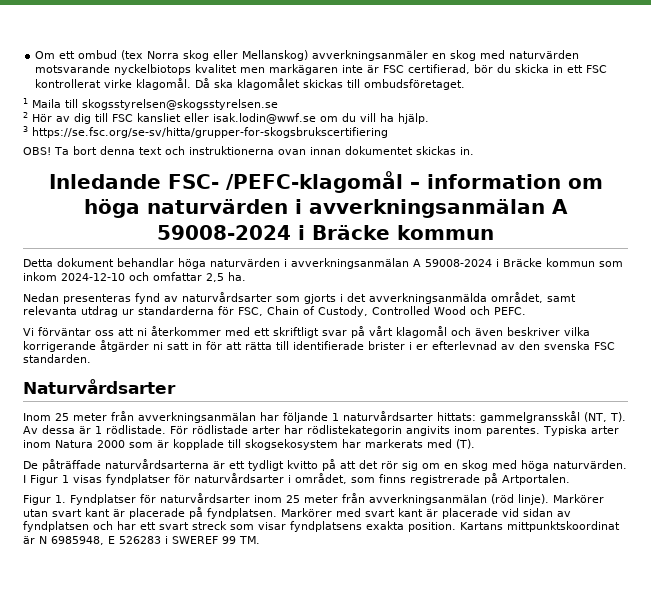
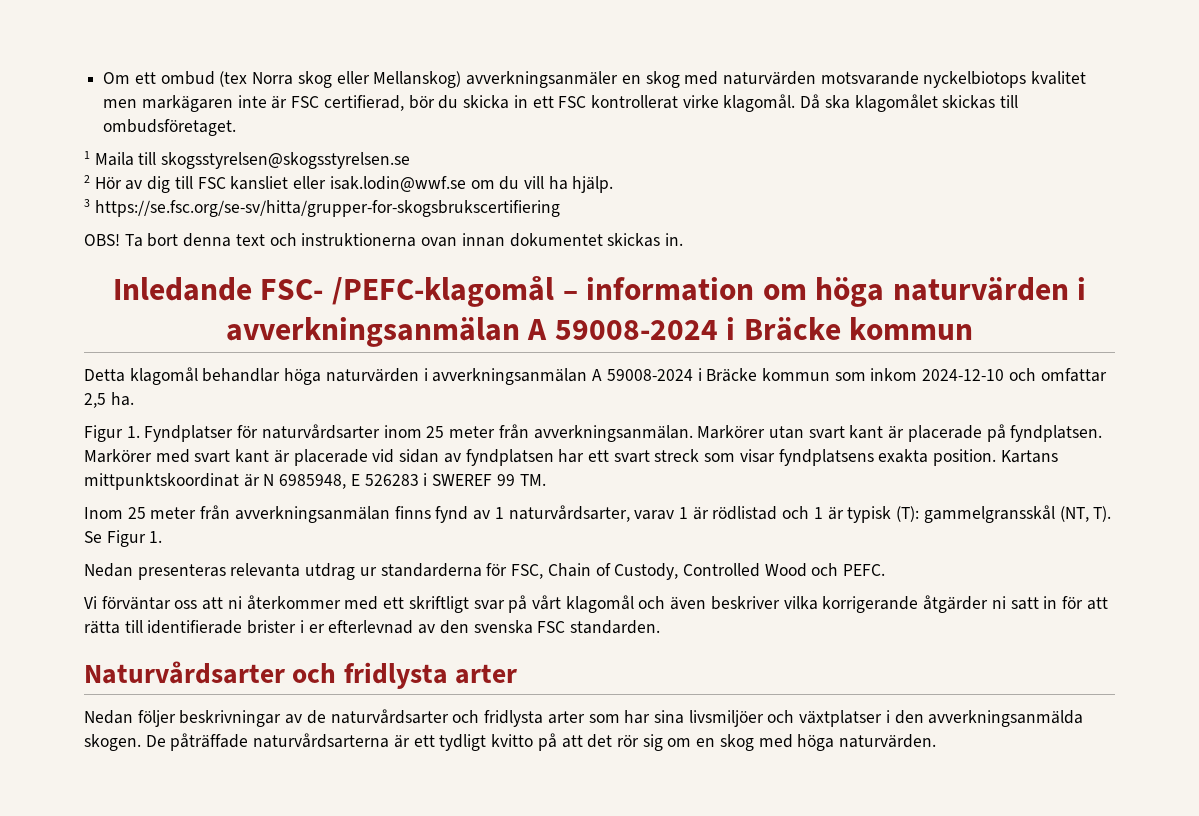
[57,258,114,267] dokument -> [129,367,198,385] klagomål
[23,292,576,304] Nedan presenteras fynd av naturvårdsarter som gjorts i det avverkningsanmälda området, samt -> [84,424,1103,442] [84,449,1058,466] [84,473,546,490] [84,505,1112,523] [84,530,163,547] [84,563,226,580] Figur 1. Fyndplatser för naturvårdsarter inom 25 meter från avverkningsanmälan. Markörer utan svart kant är placerade på fyndplatsen. Markörer med svart kant är placerade vid sidan av fyndplatsen har ett svart streck som visar fyndplatsens exakta position. Kartans mittpunktskoordinat är N 6985948, E 526283 i SWEREF 99 TM. // Inom 25 meter från avverkningsanmälan finns fynd av 1 naturvårdsarter, varav 1 är rödlistad och 1 är typisk (T): gammelgransskål (NT, T). Se Figur 1. // Nedan presenteras
[23,411,626,423] [23,425,619,436] [23,439,475,450] // Inom 25 meter från avverkningsanmälan har följande 1 naturvårdsarter hittats: gammelgransskål (NT, T). Av dessa är 1 rödlistade. För rödlistade arter har rödlistekategorin angivits inom parentes. Typiska arter inom Natura 2000 som är kopplade till skogsekosystem har markerats med (T). // -> [292,662,518,689] [84,709,1084,727] [84,734,141,751] och fridlysta arter // Nedan följer beskrivningar av de naturvårdsarter och fridlysta arter som har sina livsmiljöer och växtplatser i den avverkningsanmälda skogen.
[23,473,570,485] [23,493,604,505] [23,507,571,519] [23,521,620,532] [23,536,260,545] I Figur 1 visas fyndplatser för naturvårdsarter i området, som finns registrerade på Artportalen. // Figur 1. Fyndplatser för naturvårdsarter inom 25 meter från avverkningsanmälan (röd linje). Markörer utan svart kant är placerade på fyndplatsen. Markörer med svart kant är placerade vid sidan av fyndplatsen och har ett svart streck som visar fyndplatsens exakta position. Kartans mittpunktskoordinat är N 6985948, E 526283 i SWEREF 99 TM. -> (937, 741) none

